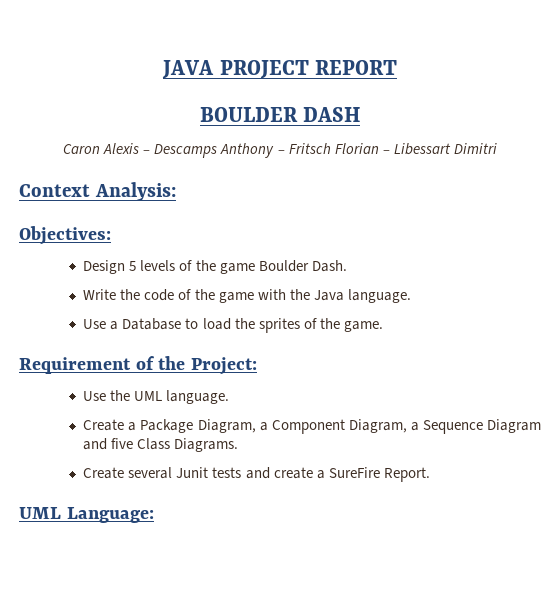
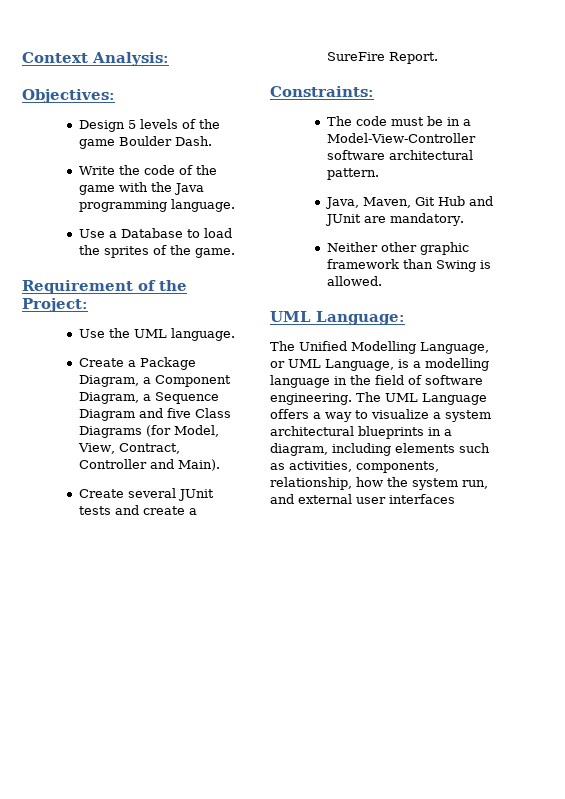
[162,60,397,79] [199,107,361,122] [63,143,497,158] JAVA PROJECT REPORT // BOULDER DASH // Caron Alexis – Descamps Anthony – Fritsch Florian – Libessart Dimitri // -> (22, 57) none
(344, 295) none -> [78,200,167,212] programming
[174,438,239,452] Diagrams. -> [78,425,219,438] [77,443,180,454] [78,459,220,471] Diagrams (for Model, View, Contract, Controller and Main).
[176,467,209,478] Junit -> [177,489,214,501] JUnit
[19,507,154,523] UML Language: -> [270,86,374,97] [326,116,471,126] [326,133,476,143] [326,150,473,160] [326,168,379,180] [324,196,493,209] [324,213,464,226] [326,242,469,255] [326,259,491,272] [326,276,382,286] [270,311,405,325] [270,341,489,354] [270,358,489,371] [270,375,483,388] [270,392,487,405] [270,409,491,422] [270,426,452,439] [270,443,490,456] [270,461,439,473] [270,477,488,490] [270,494,455,504] Constraints: // The code must be in a Model-View-Controller software architectural pattern. // Java, Maven, Git Hub and JUnit are mandatory. // Neither other graphic framework than Swing is allowed. // UML Language: // The Unified Modelling Language, or UML Language, is a modelling language in the field of software engineering. The UML Language offers a way to visualize a system architectural blueprints in a diagram, including elements such as activities, components, relationship, how the system run, and external user interfaces

